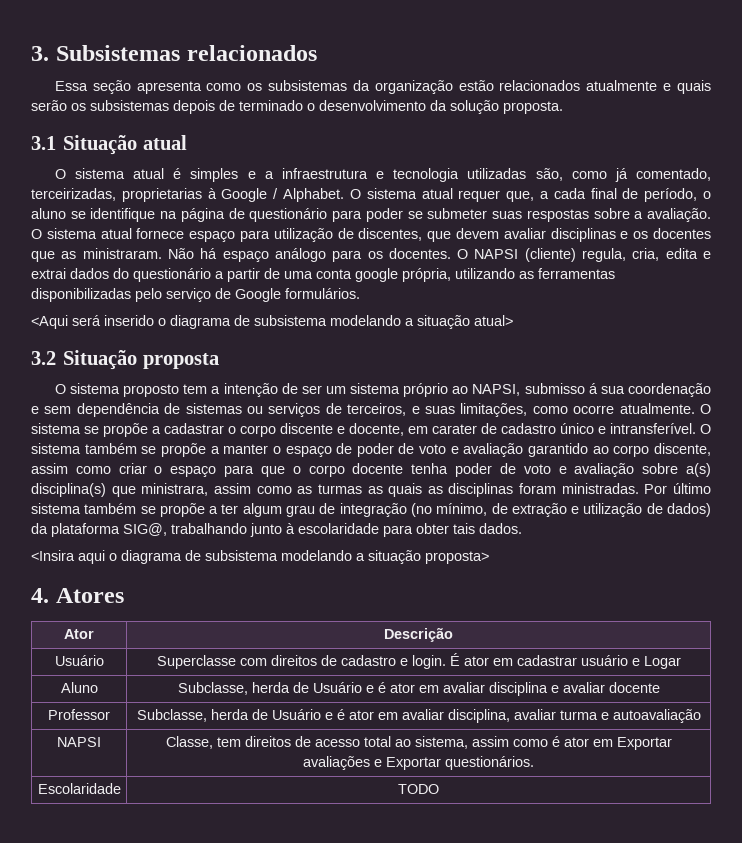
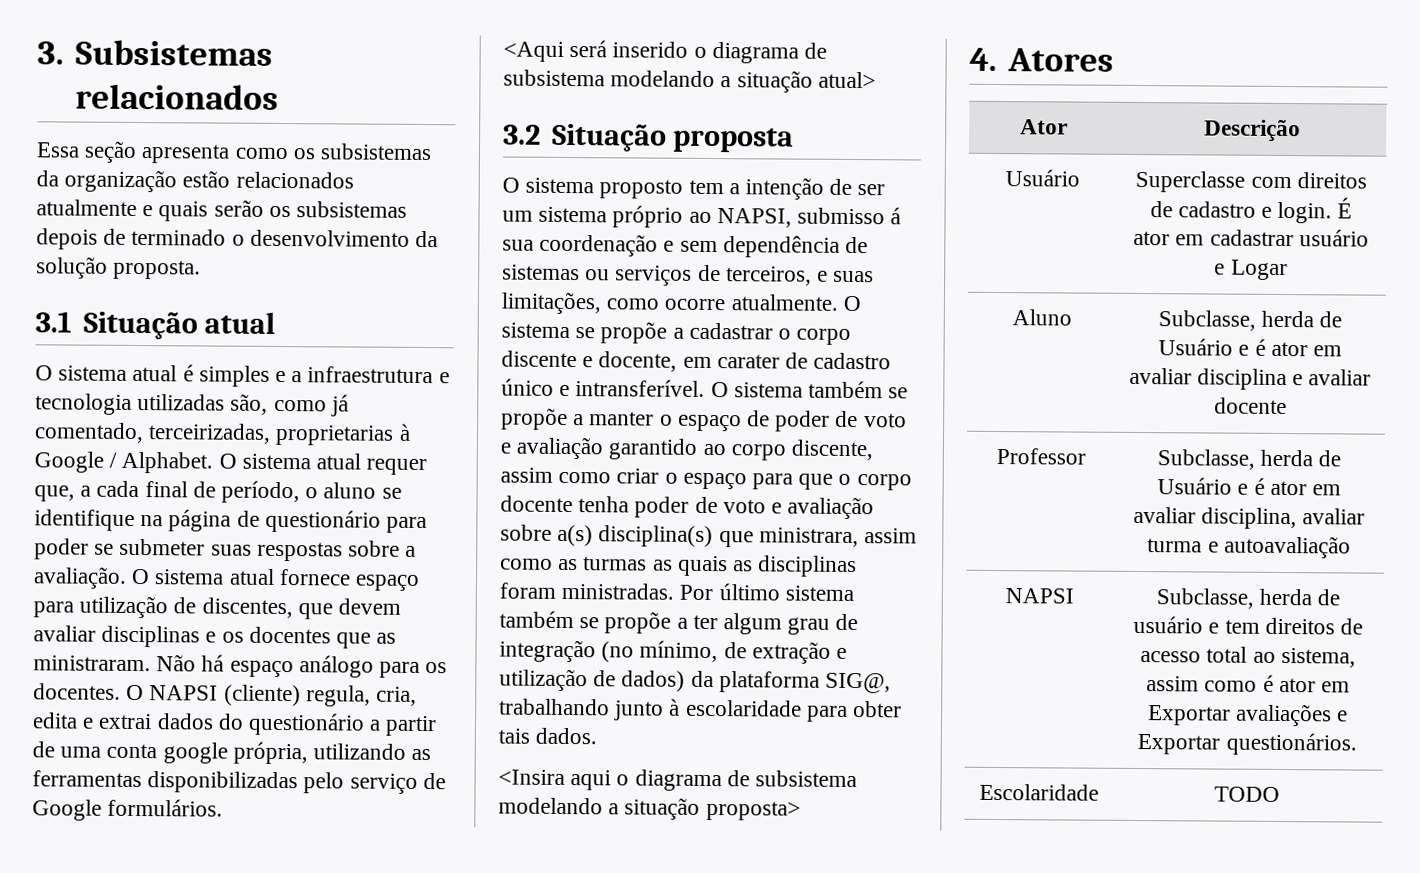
[165,736,213,749] Classe, -> [1155,588,1341,609] [1133,615,1220,634] Subclasse, herda de usuário e

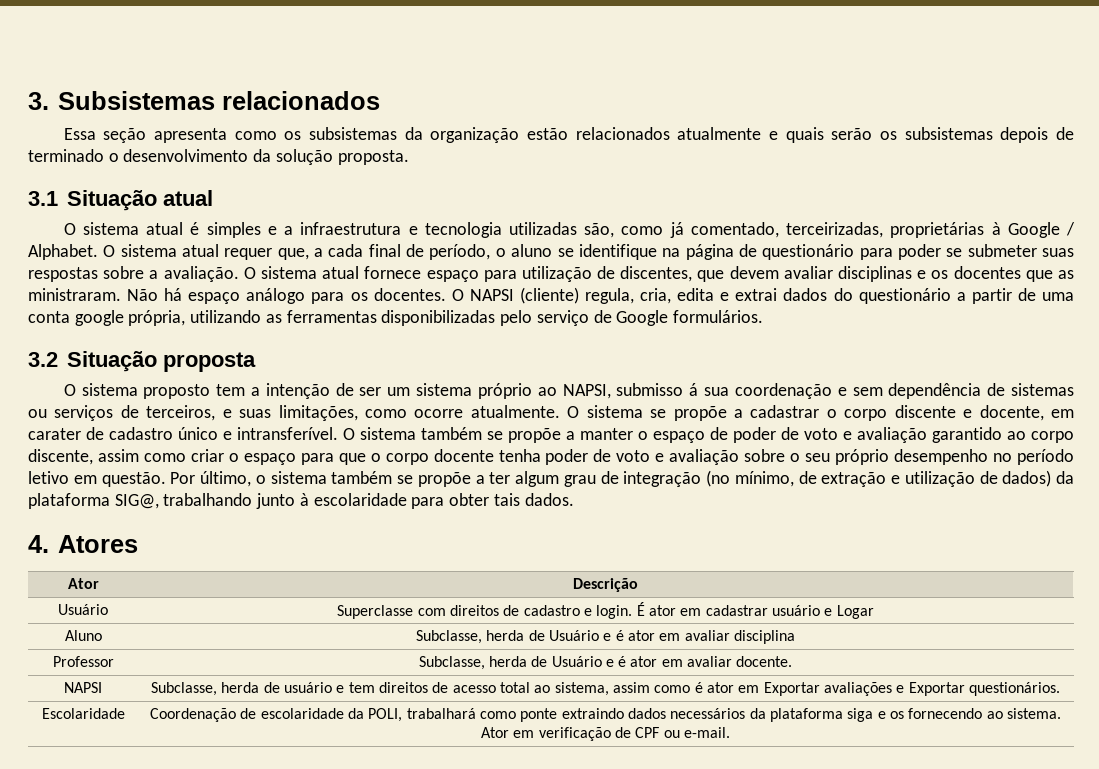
[275,424,395,446] proprietarias -> [890,222,985,238] proprietárias
[503,40,828,64] [503,69,876,93] // <Aqui será inserido o diagrama de subsistema modelando a situação atual> -> (763, 316) none
[557,524,918,548] [500,555,858,578] [499,582,780,601] a(s) disciplina(s) que ministrara, assim como as turmas as quais as disciplinas foram ministradas. Por último -> [790,449,1075,465] [28,471,266,487] o seu próprio desempenho no período letivo em questão. Por último, o
[498,769,858,792] [498,797,801,821] // <Insira aqui o diagrama de subsistema modelando a situação proposta> -> (574, 499) none
[1292,369,1372,386] [1213,397,1287,415] e avaliar docente -> (795, 637) none
[1201,507,1366,530] [1147,535,1351,559] disciplina, avaliar turma e autoavaliação -> [736,656,793,667] docente.
[1214,786,1280,802] TODO -> [150,708,1061,722] [481,727,730,741] Coordenação de escolaridade da POLI, trabalhará como ponte extraindo dados necessários da plataforma siga e os fornecendo ao sistema. Ator em verificação de CPF ou e-mail.

